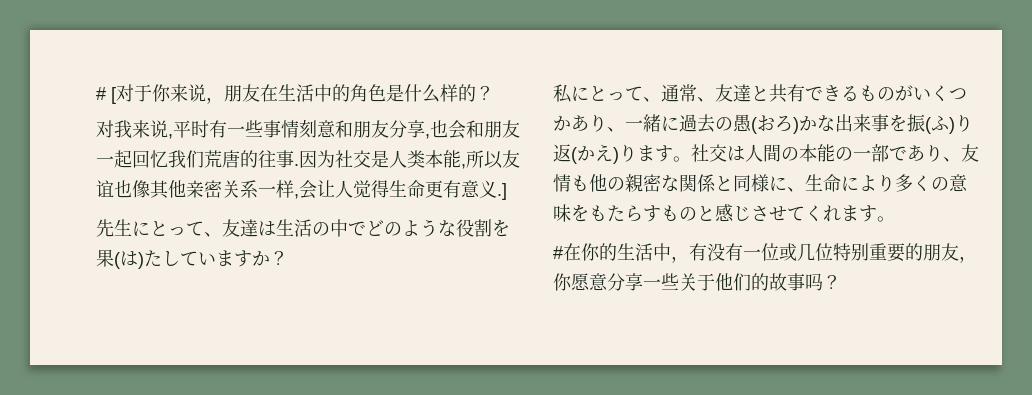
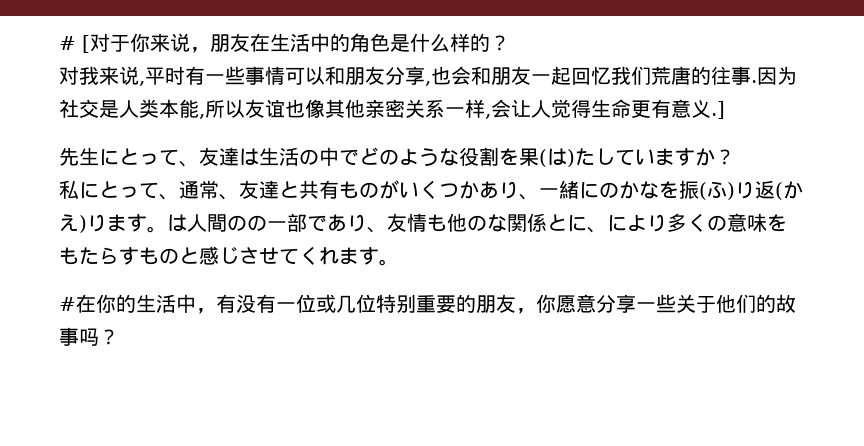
[299,119,336,138] 刻意 -> [285,66,325,85] 可以
[805,85,859,101] できる -> (339, 189) none
[679,114,889,134] 過去の愚(おろ)かな出来事 -> [599,181,659,199] のかな
[691,144,727,162] 社交 -> (167, 229) none
[799,144,835,162] 本能 -> (247, 223) none
[625,174,661,192] 親密 -> (487, 223) none
[733,174,841,192] 同様に、生命 -> [567,215,607,233] に、

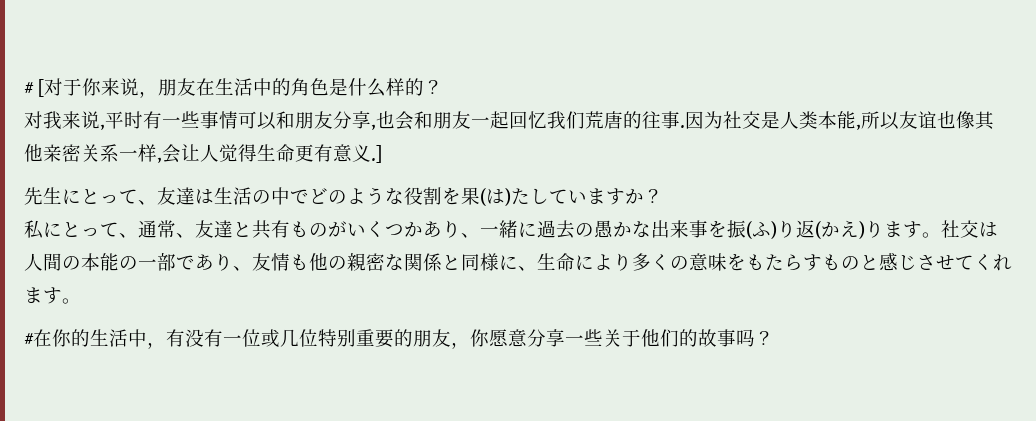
[599,181,659,199] のかな -> [537,220,708,239] 過去の愚かな出来事
(167, 229) none -> [941,220,979,238] 社交
(247, 223) none -> [81,253,119,271] 本能
(487, 223) none -> [347,253,385,271] 親密
[567,215,607,233] に、 -> [461,253,575,271] 同様に、生命

